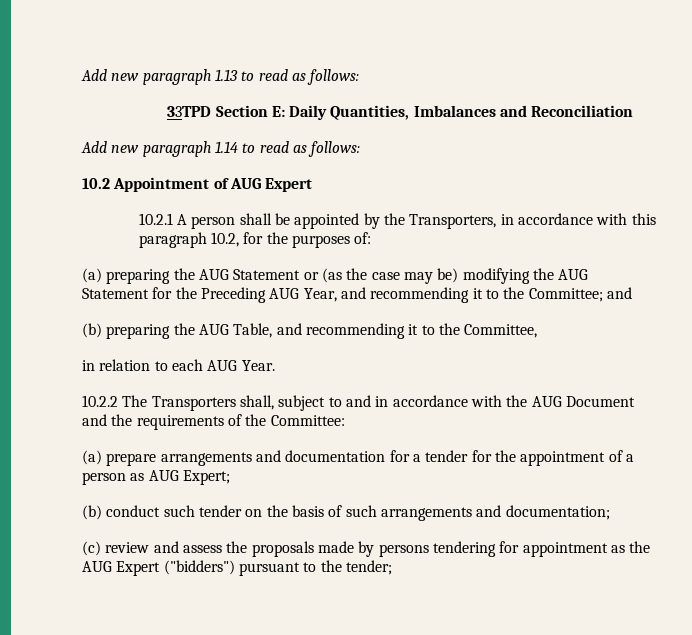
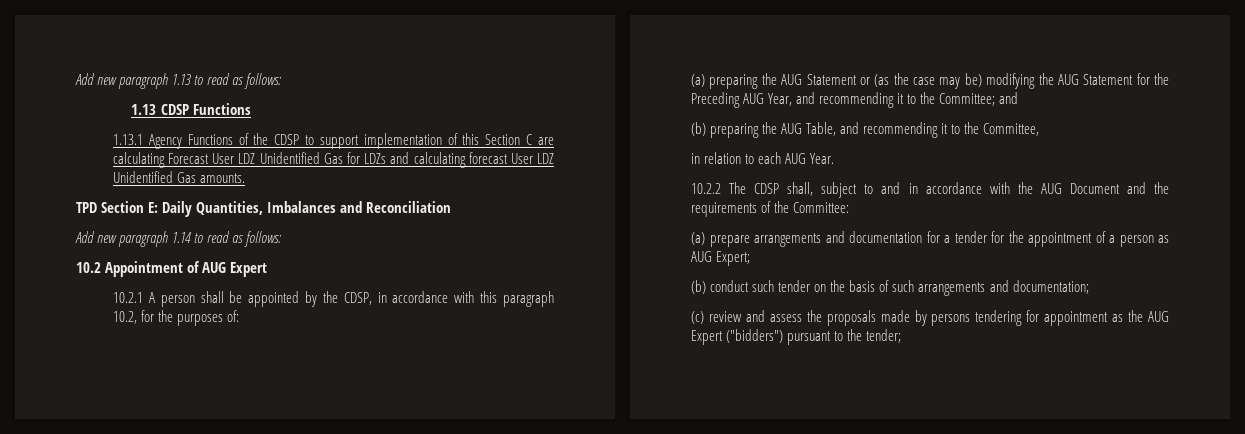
[167,106,212,117] 33TPD -> [131,103,251,115] [112,133,554,149] [112,152,554,168] [112,171,246,183] [76,202,97,213] 1.13 CDSP Functions // 1.13.1 Agency Functions of the CDSP to support implementation of this Section C are calculating Forecast User LDZ Unidentified Gas for LDZs and calculating forecast User LDZ Unidentified Gas amounts. // TPD
[409,214,497,229] Transporters, -> [343,292,372,305] CDSP,
[151,396,236,411] Transporters -> [754,183,780,194] CDSP

